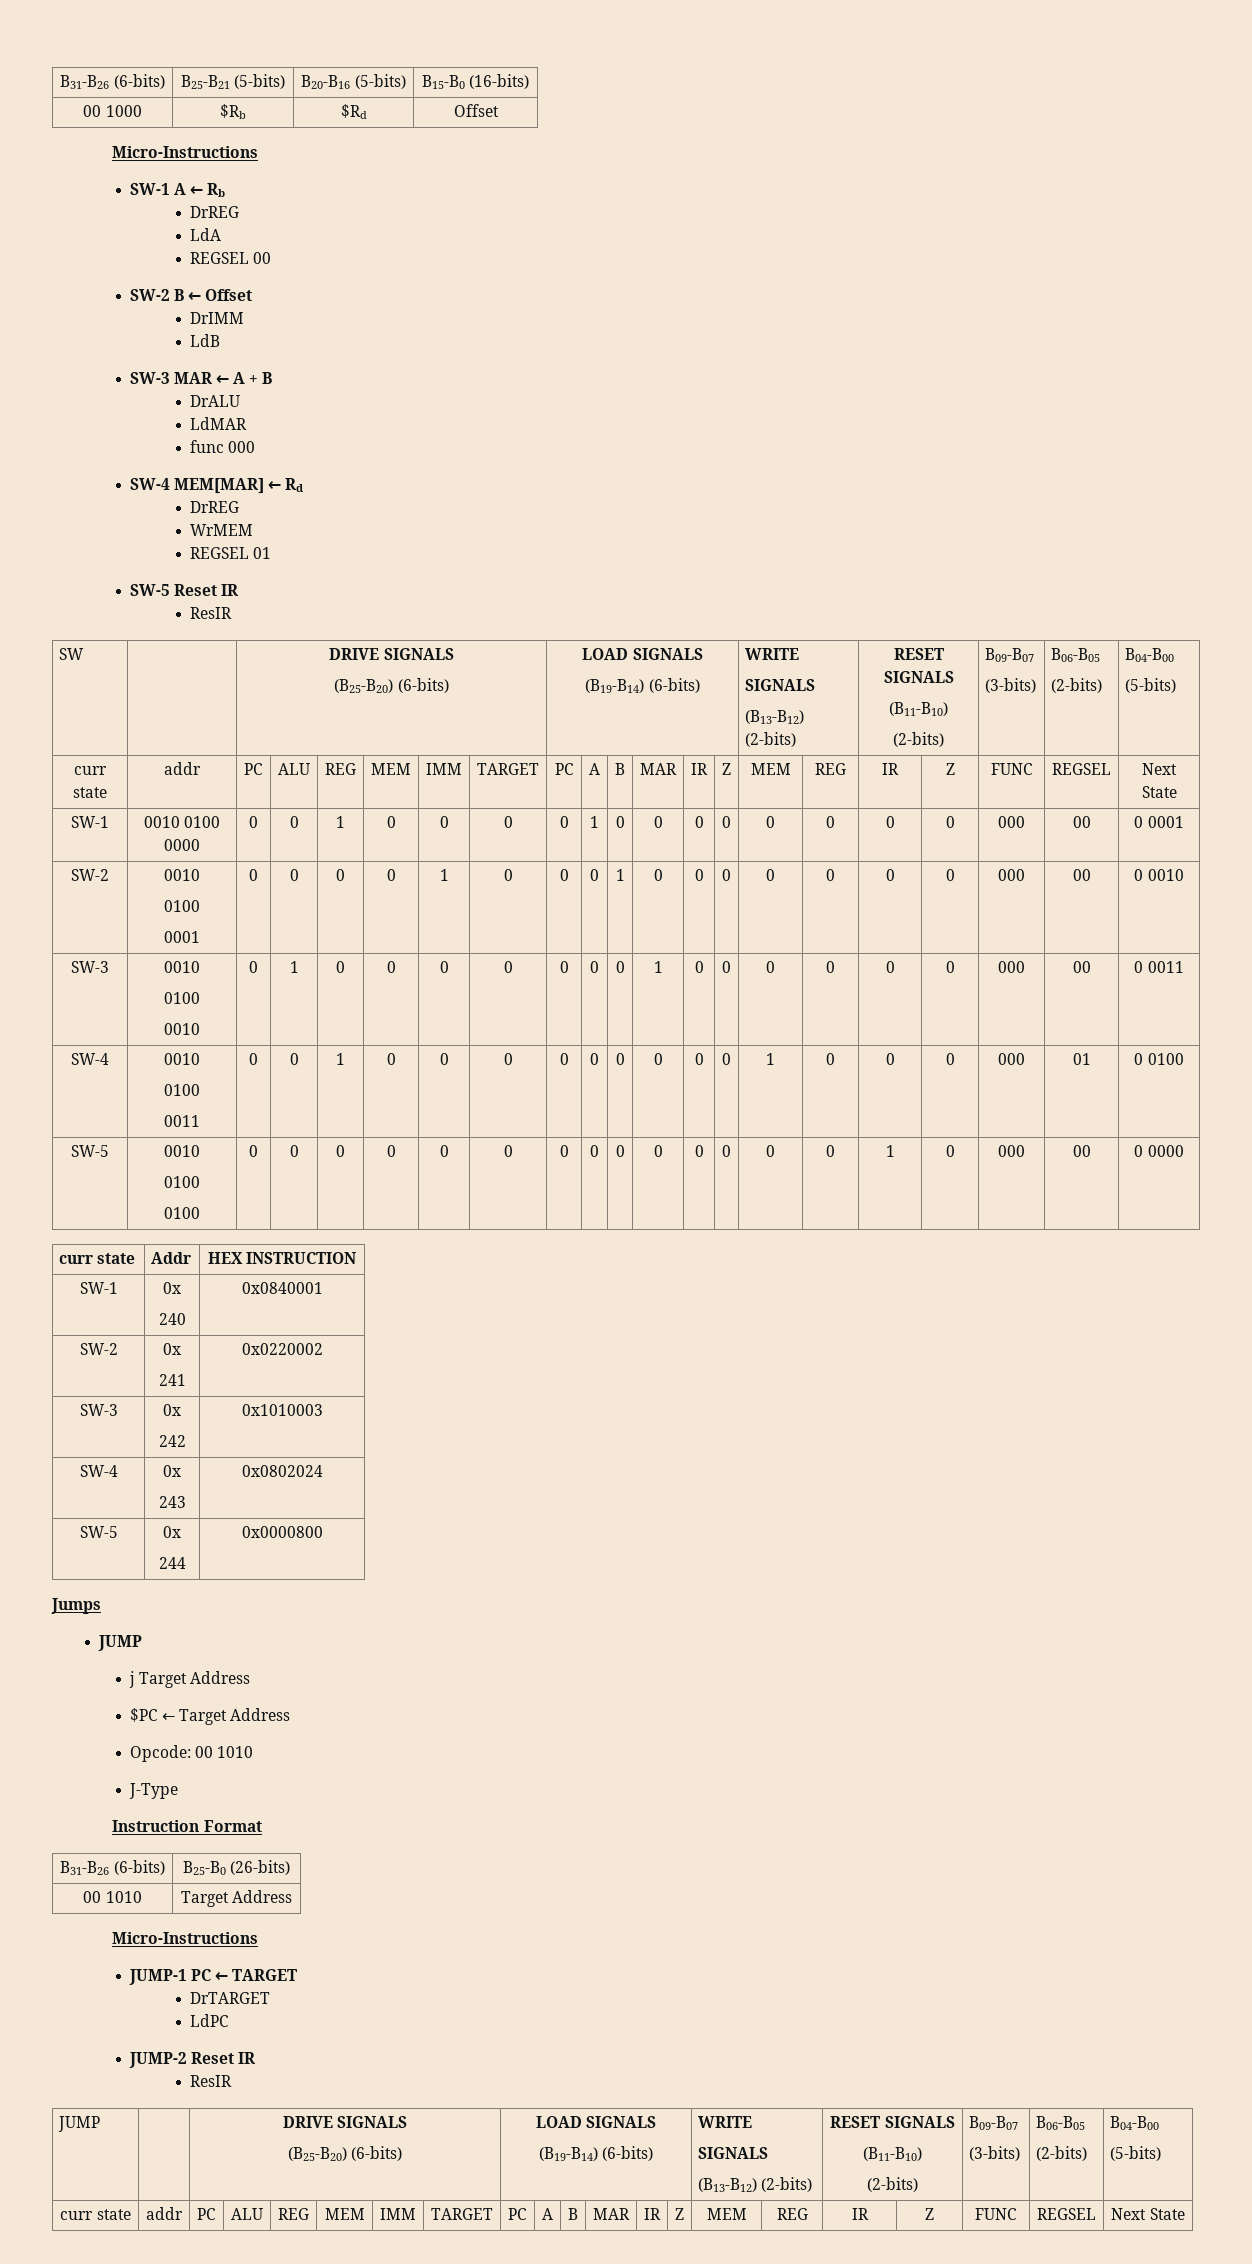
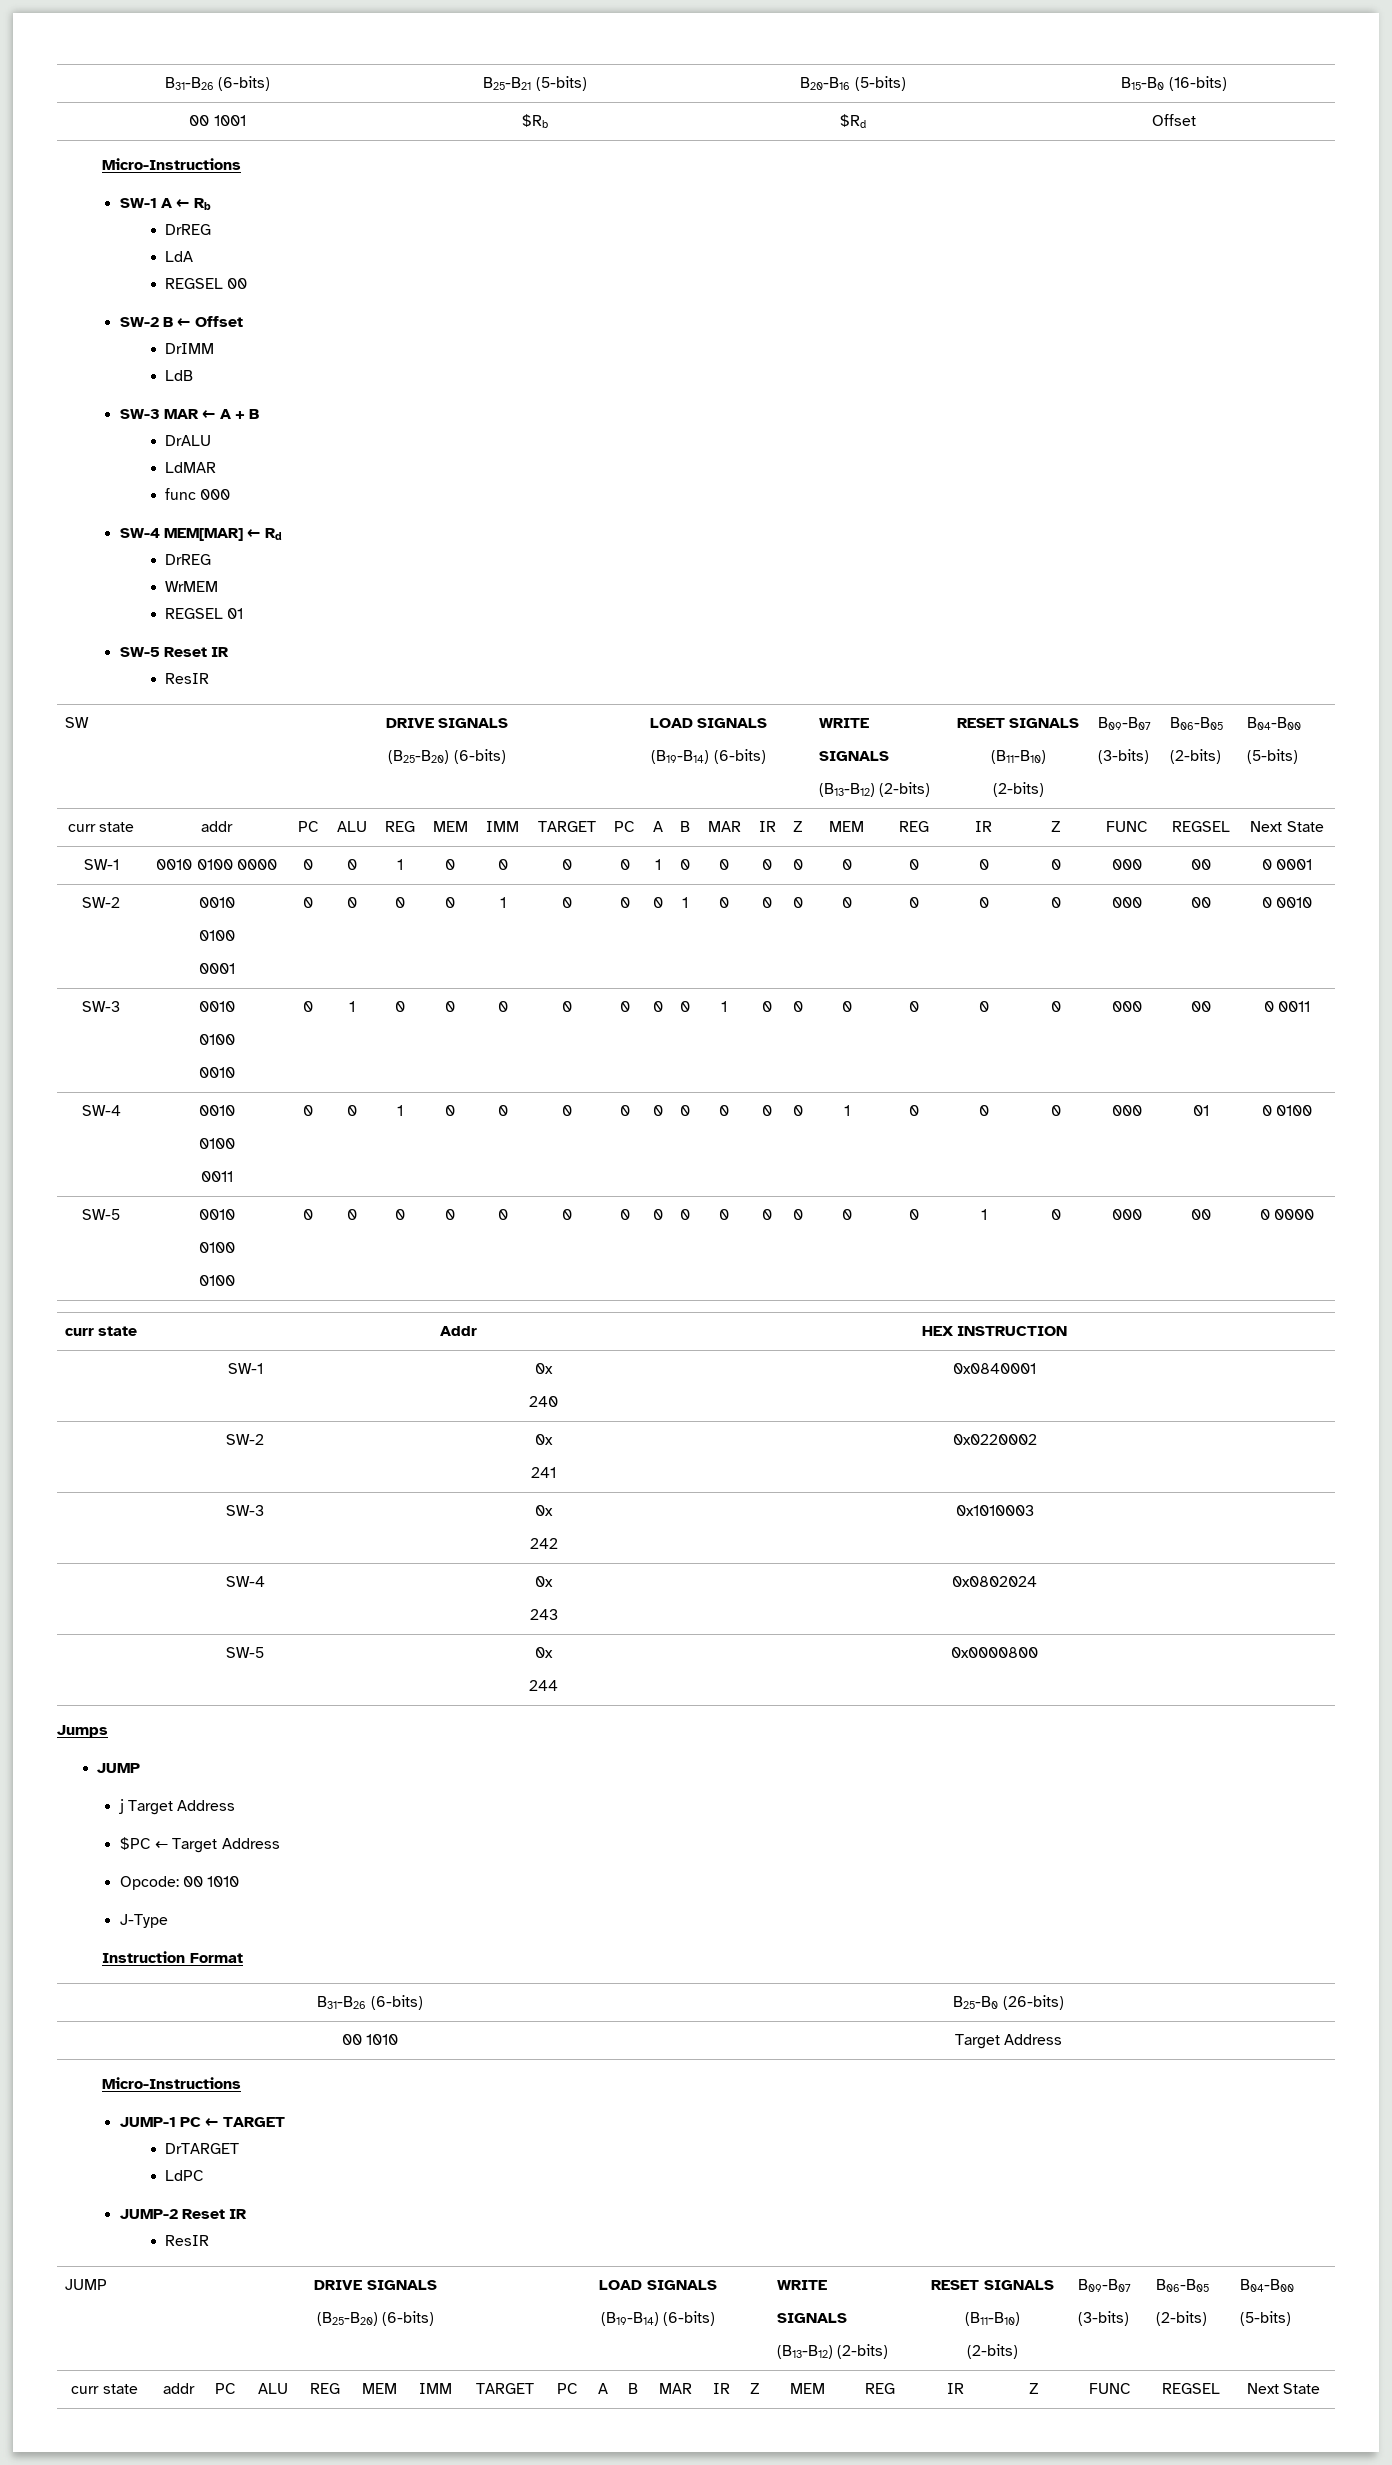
[105,105,142,117] 1000 -> [213,115,246,126] 1001

